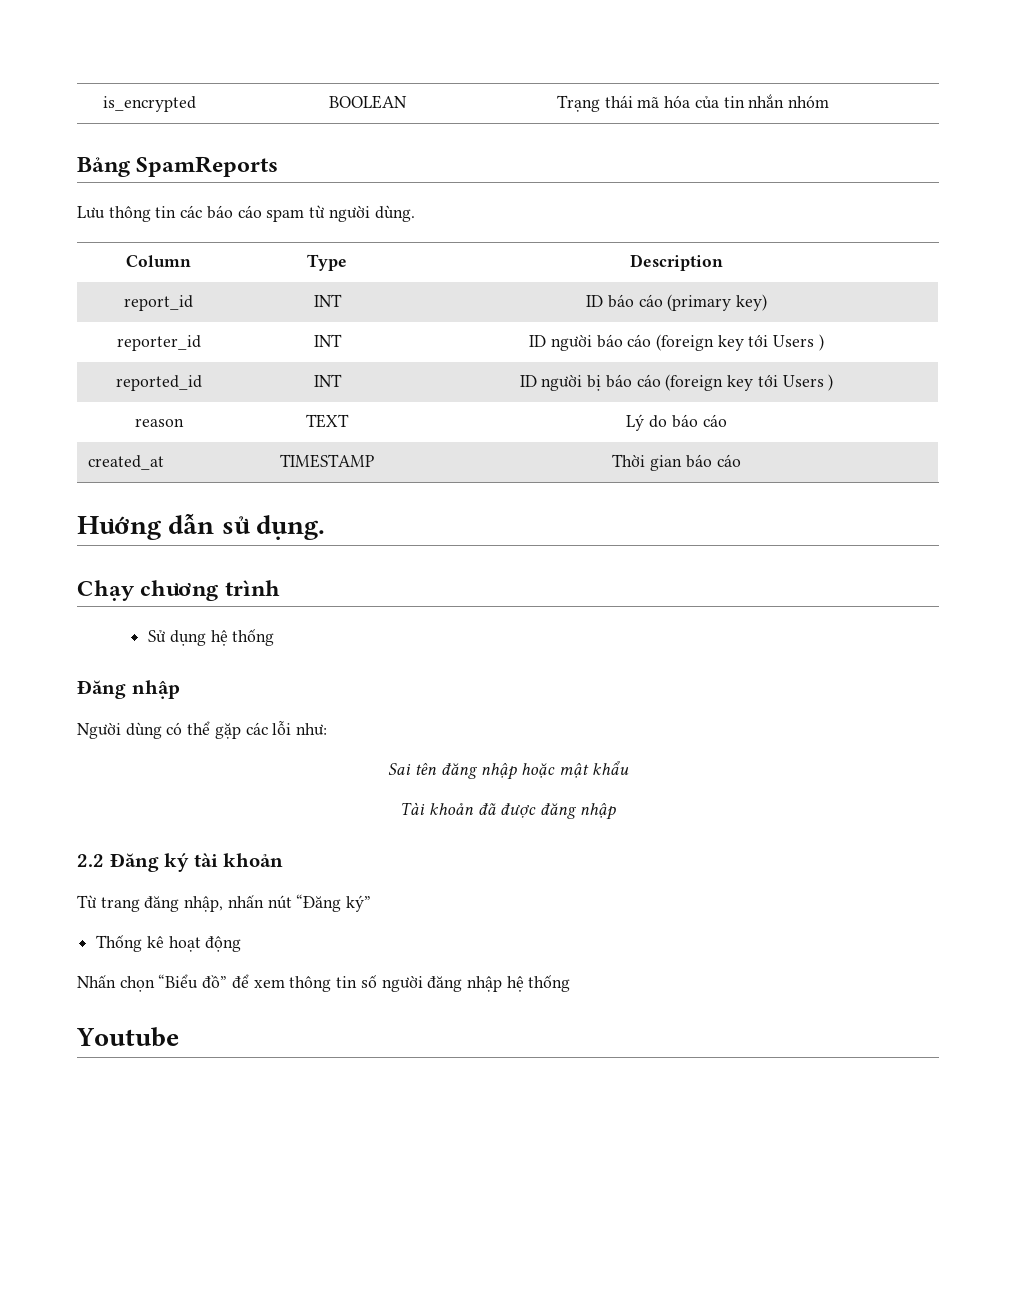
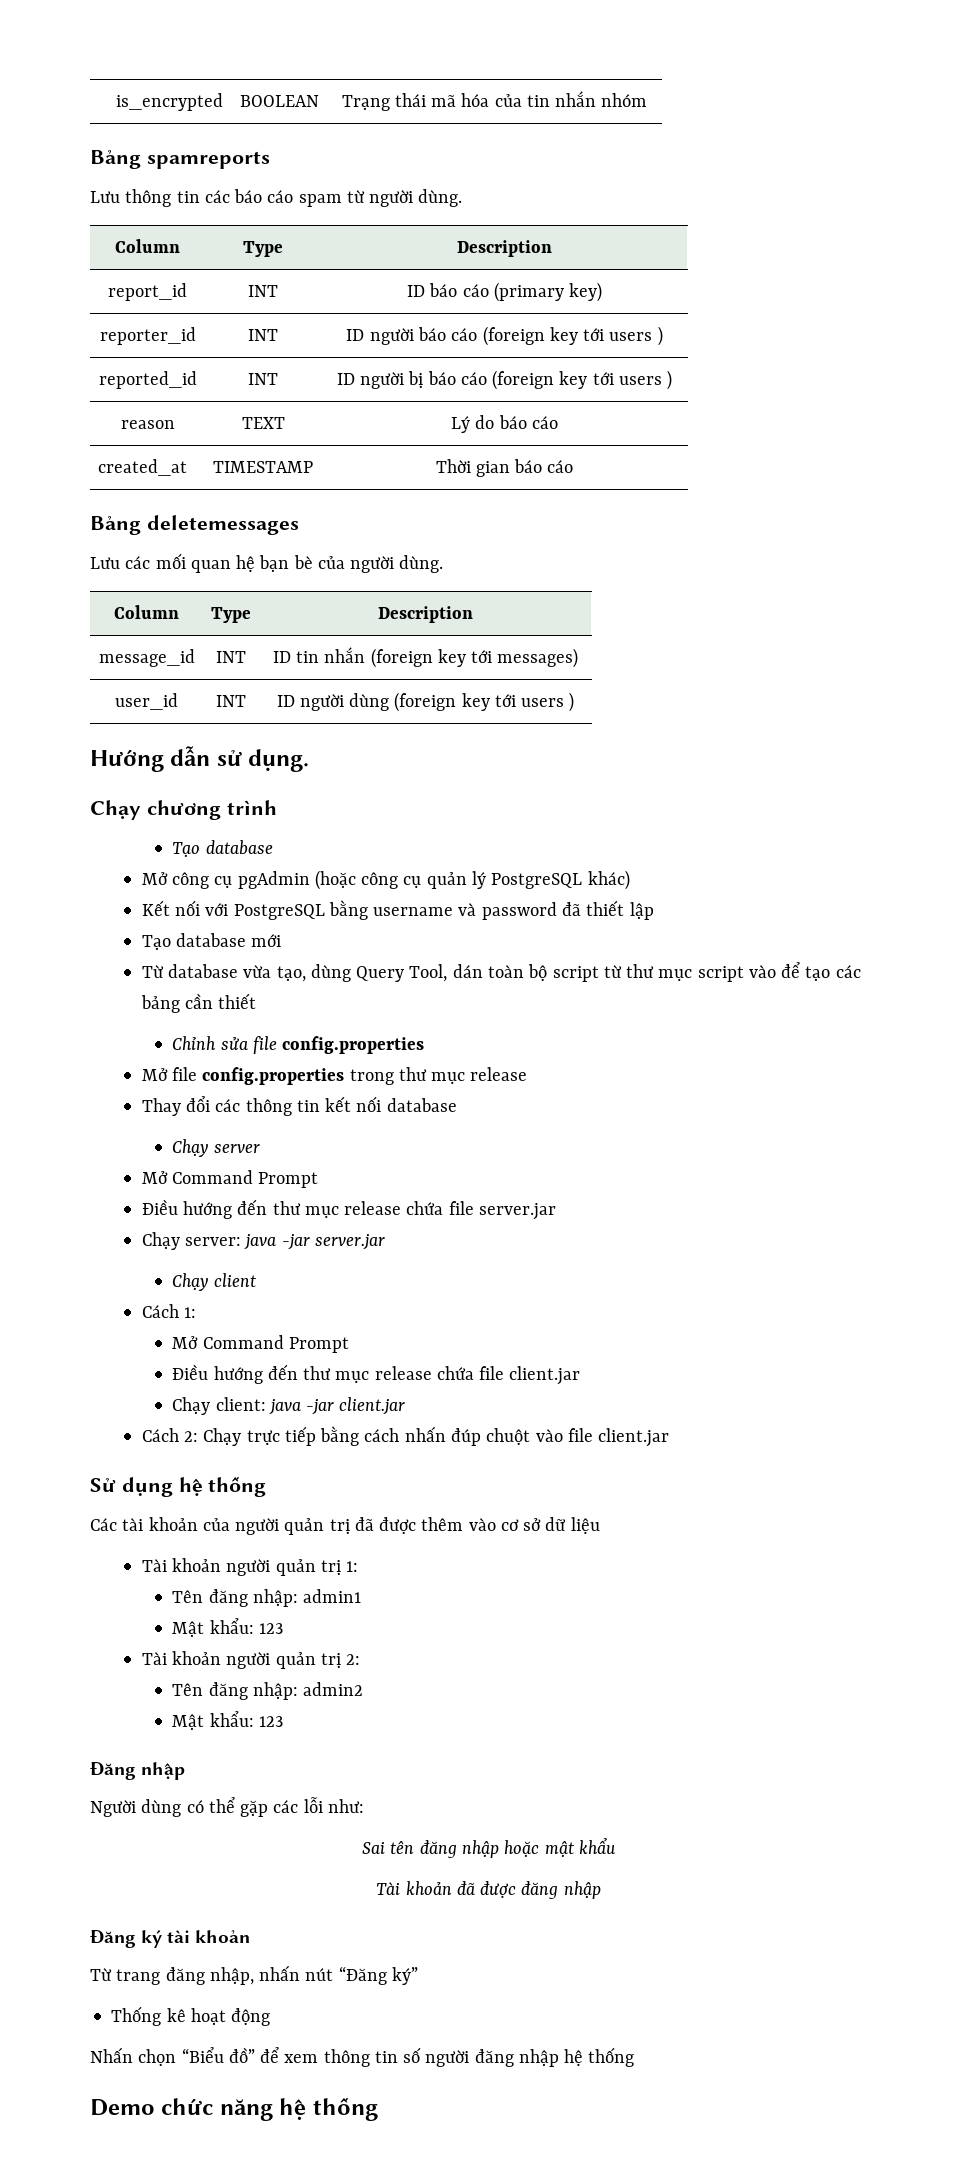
[136,156,279,177] SpamReports -> [146,151,270,169] spamreports
[773,335,815,347] Users -> [609,332,653,341] users
[782,375,824,387] Users -> [618,376,662,385] users
(741, 460) none -> [90,515,299,535] [90,553,444,573] [114,605,179,619] [211,607,251,623] [378,606,473,623] [98,649,195,667] [216,651,246,663] [272,647,579,668] [115,693,178,710] [216,695,246,707] [276,692,575,712] // Bảng deletemessages // Lưu các mối quan hệ bạn bè của người dùng. // Column | Type | Description // message_id | INT | ID tin nhắn (foreign key tới messages) // user_id | INT | ID người dùng (foreign key tới users )
[148,629,275,646] Sử dụng hệ thống -> [172,840,273,857] [141,870,630,890] [141,900,654,920] [141,933,282,950] [141,962,861,982] [140,993,257,1013] [172,1036,425,1054] [141,1067,528,1085] [141,1096,457,1116] [172,1139,260,1157] [141,1170,319,1188] [141,1199,557,1220] [141,1232,385,1250] [172,1273,256,1291] [141,1304,197,1318] [172,1335,349,1353] [172,1364,581,1385] [172,1397,406,1415] [141,1426,670,1447] [90,1477,267,1497] [90,1517,600,1535] [141,1558,359,1576] [172,1589,362,1607] [172,1618,283,1637] [141,1651,361,1669] [172,1682,364,1700] [172,1711,283,1730] Tạo database // Mở công cụ pgAdmin (hoặc công cụ quản lý PostgreSQL khác) // Kết nối với PostgreSQL bằng username và password đã thiết lập // Tạo database mới // Từ database vừa tạo, dùng Query Tool, dán toàn bộ script từ thư mục script vào để tạo các bảng cần thiết // Chỉnh sửa file config.properties // Mở file config.properties trong thư mục release // Thay đổi các thông tin kết nối database // Chạy server // Mở Command Prompt // Điều hướng đến thư mục release chứa file server.jar // Chạy server: java -jar server.jar // Chạy client // Cách 1: // Mở Command Prompt // Điều hướng đến thư mục release chứa file client.jar // Chạy client: java -jar client.jar // Cách 2: Chạy trực tiếp bằng cách nhấn đúp chuột vào file client.jar // Sử dụng hệ thống // Các tài khoản của người quản trị đã được thêm vào cơ sở dữ liệu // Tài khoản người quản trị 1: // Tên đăng nhập: admin1 // Mật khẩu: 123 // Tài khoản người quản trị 2: // Tên đăng nhập: admin2 // Mật khẩu: 123
[77,854,104,867] 2.2 -> (601, 1890) none
[76,1027,179,1047] Youtube -> [90,2098,378,2121] Demo chức năng hệ thống

